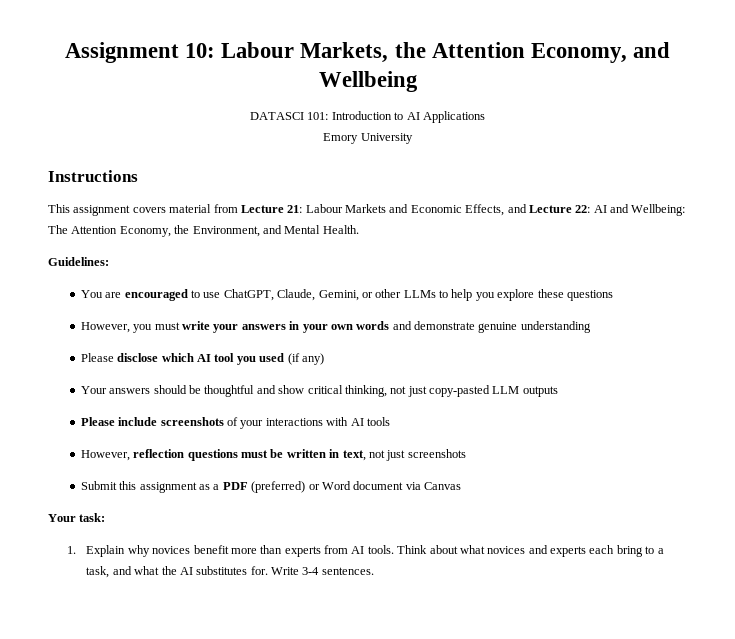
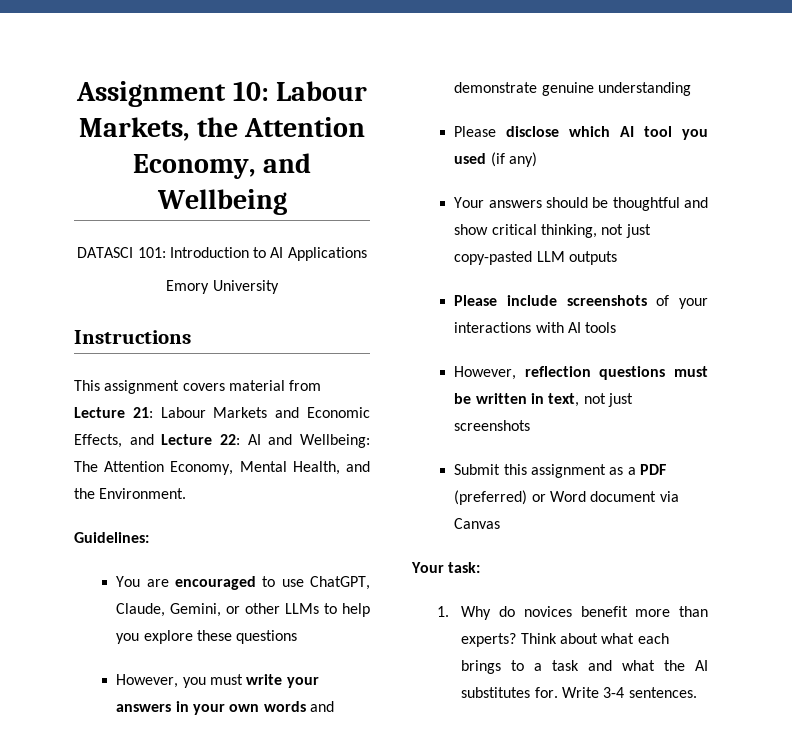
[174,225,359,237] the Environment, and Mental Health. -> [239,461,371,475] [74,488,187,499] Mental Health, and the Environment.
[86,545,150,557] Explain why -> [461,606,516,620] Why do
[284,545,643,557] experts from AI tools. Think about what novices and experts each bring -> [461,633,669,647] [461,660,502,674] experts? Think about what each brings
[86,566,110,578] task, -> [552,660,580,671] task

